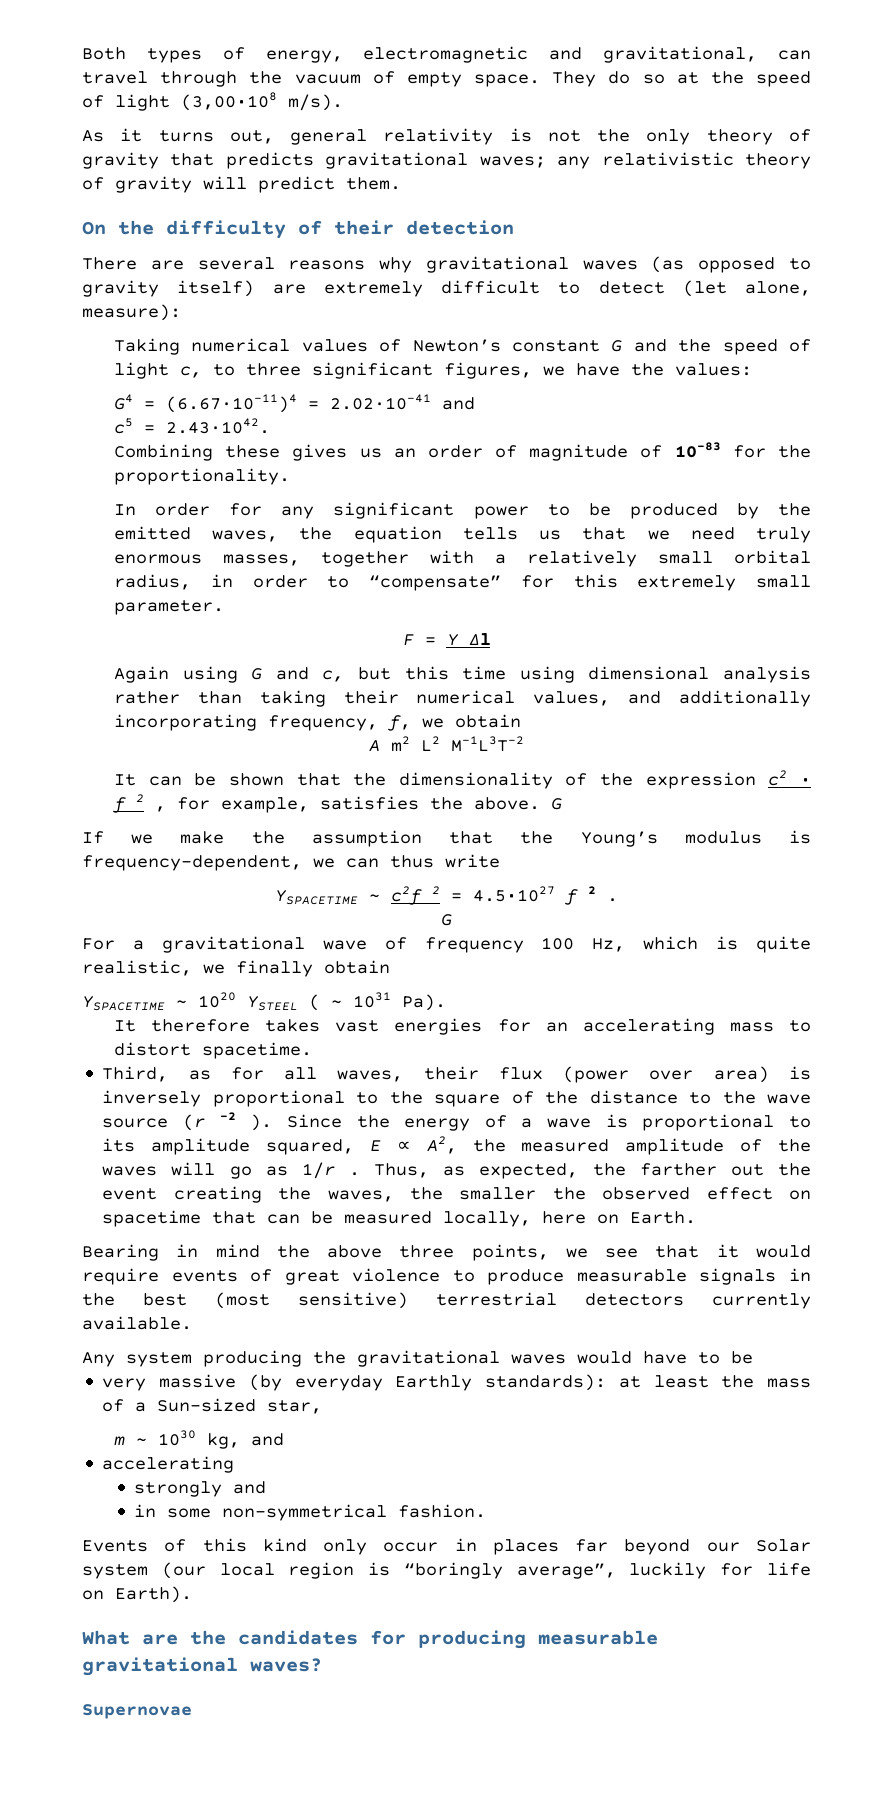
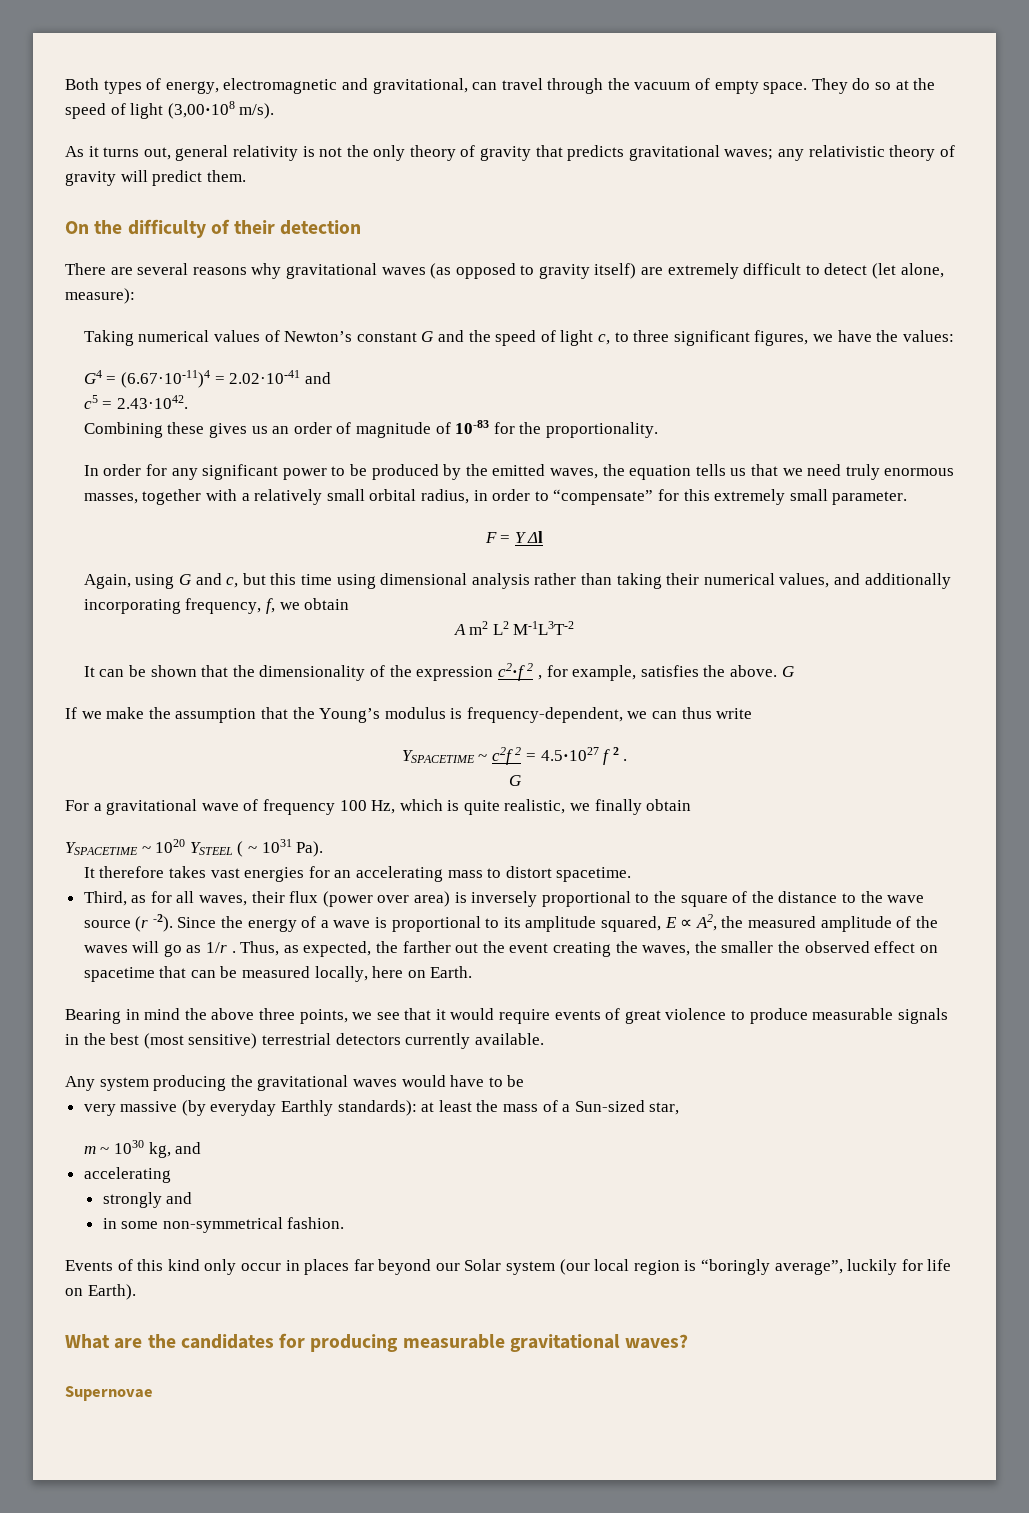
[114,666,170,683] Again -> [83,574,131,589] Again,
[768,770,811,786] [112,797,127,813] c2 · f -> [497,663,525,681] c2·f
[219,1112,273,1131] -2 ). -> [152,914,173,932] -2).

